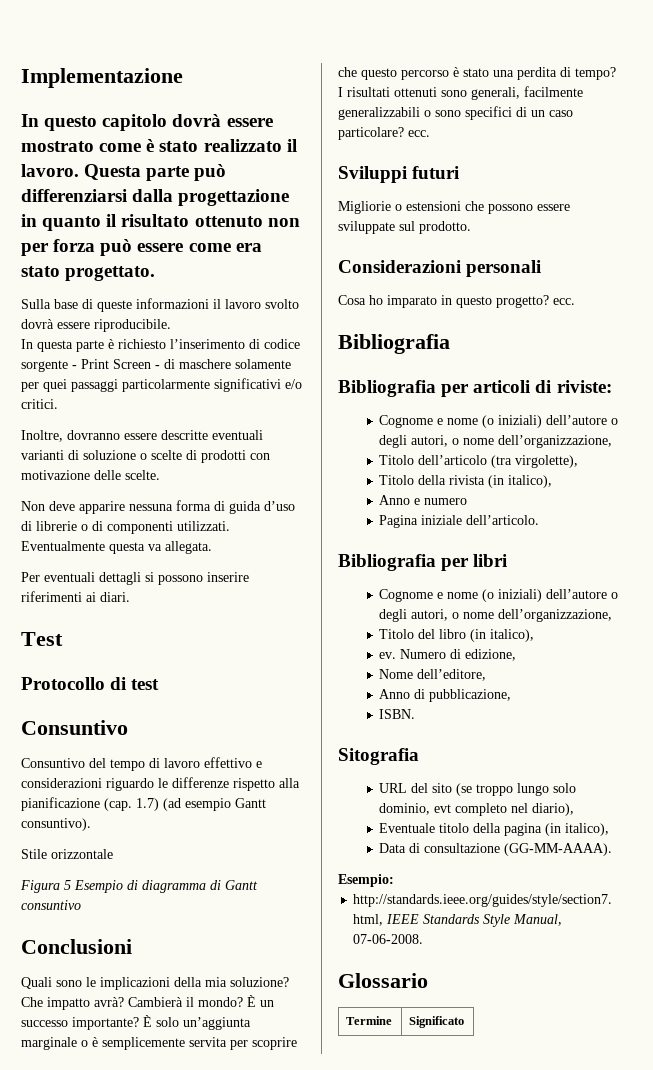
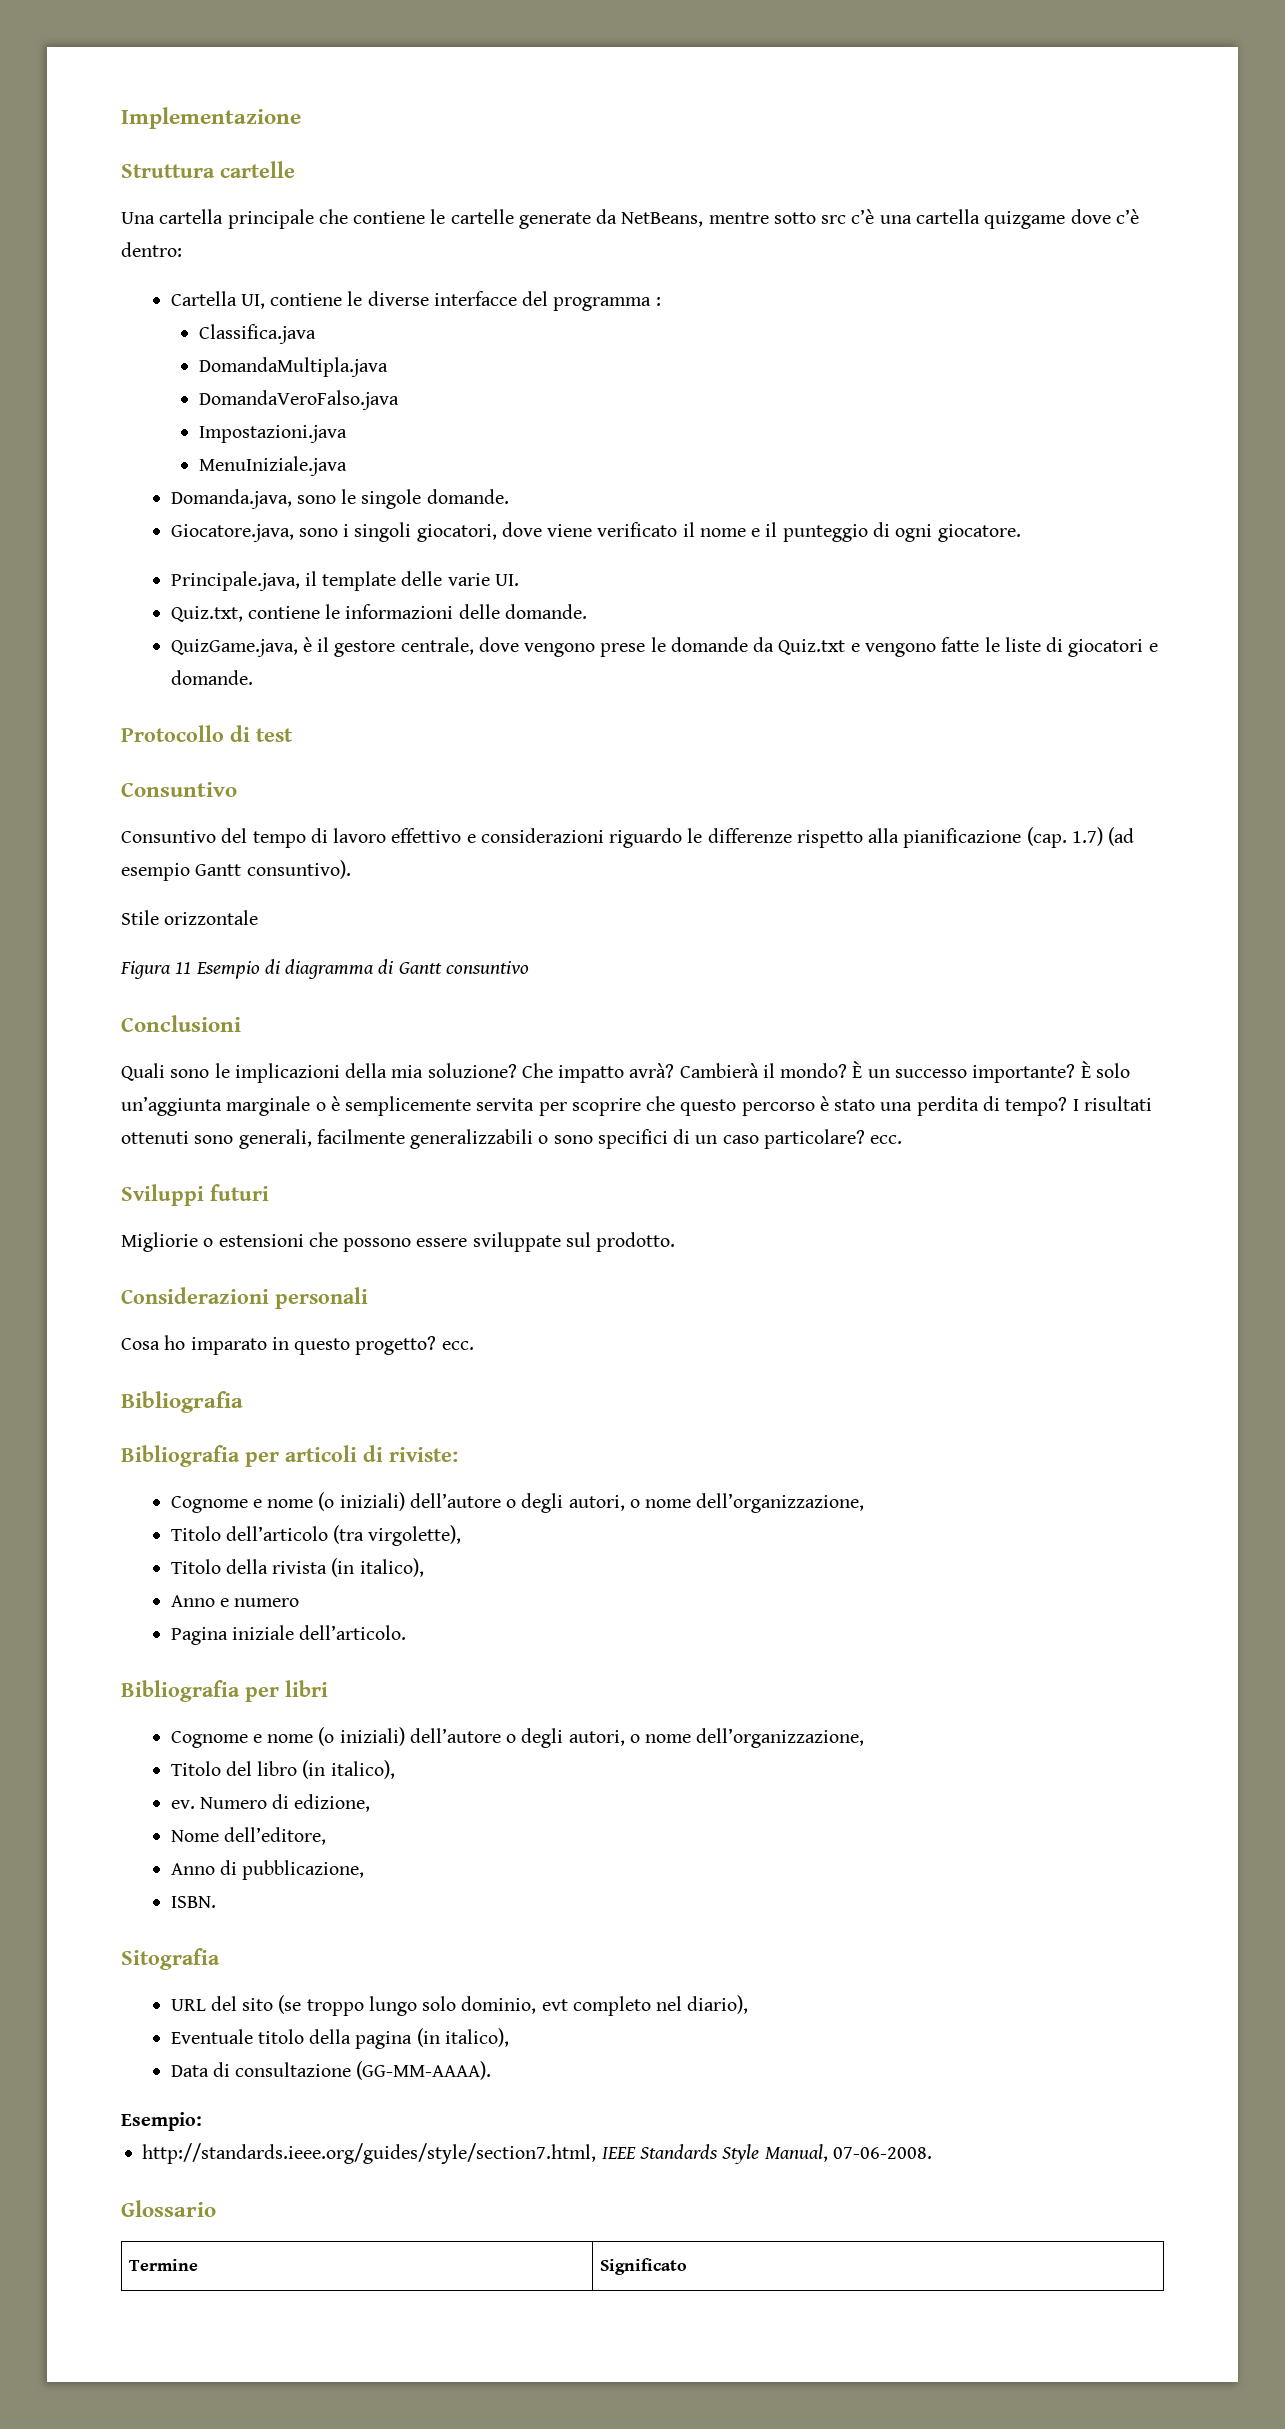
[21,114,273,131] [21,139,297,152] [21,164,227,181] [21,189,290,206] [21,214,300,231] [21,239,262,256] [21,266,156,281] [21,298,299,312] [21,319,171,332] [21,339,300,352] [21,359,291,372] [21,378,302,392] [21,399,58,409] [21,430,263,442] [21,450,270,463] [21,470,160,480] [21,500,295,514] [21,521,230,534] [21,541,212,554] [21,572,249,585] [21,591,130,602] [21,632,63,646] In questo capitolo dovrà essere mostrato come è stato realizzato il lavoro. Questa parte può differenziarsi dalla progettazione in quanto il risultato ottenuto non per forza può essere come era stato progettato. // Sulla base di queste informazioni il lavoro svolto dovrà essere riproducibile. // In questa parte è richiesto l’inserimento di codice sorgente - Print Screen - di maschere solamente per quei passaggi particolarmente significativi e/o critici. // Inoltre, dovranno essere descritte eventuali varianti di soluzione o scelte di prodotti con motivazione delle scelte. // Non deve apparire nessuna forma di guida d’uso di librerie o di componenti utilizzati. Eventualmente questa va allegata. // Per eventuali dettagli si possono inserire riferimenti ai diari. // Test -> [121,161,295,178] [121,209,1139,229] [121,242,182,257] [170,291,661,311] [198,324,316,344] [198,357,388,377] [198,390,399,410] [198,425,347,443] [198,456,347,476] [170,489,509,509] [170,522,1021,542] [170,571,519,591] [170,604,587,622] [170,637,1158,657] [170,670,253,685] Struttura cartelle // Una cartella principale che contiene le cartelle generate da NetBeans, mentre sotto src c’è una cartella quizgame dove c’è dentro: // Cartella UI, contiene le diverse interfacce del programma : // Classifica.java // DomandaMultipla.java // DomandaVeroFalso.java // Impostazioni.java // MenuIniziale.java // Domanda.java, sono le singole domande. // Giocatore.java, sono i singoli giocatori, dove viene verificato il nome e il punteggio di ogni giocatore. // Principale.java, il template delle varie UI. // Quiz.txt, contiene le informazioni delle domande. // QuizGame.java, è il gestore centrale, dove vengono prese le domande da Quiz.txt e vengono fatte le liste di giocatori e domande.
[64,880,71,890] 5 -> [175,962,192,974] 11

